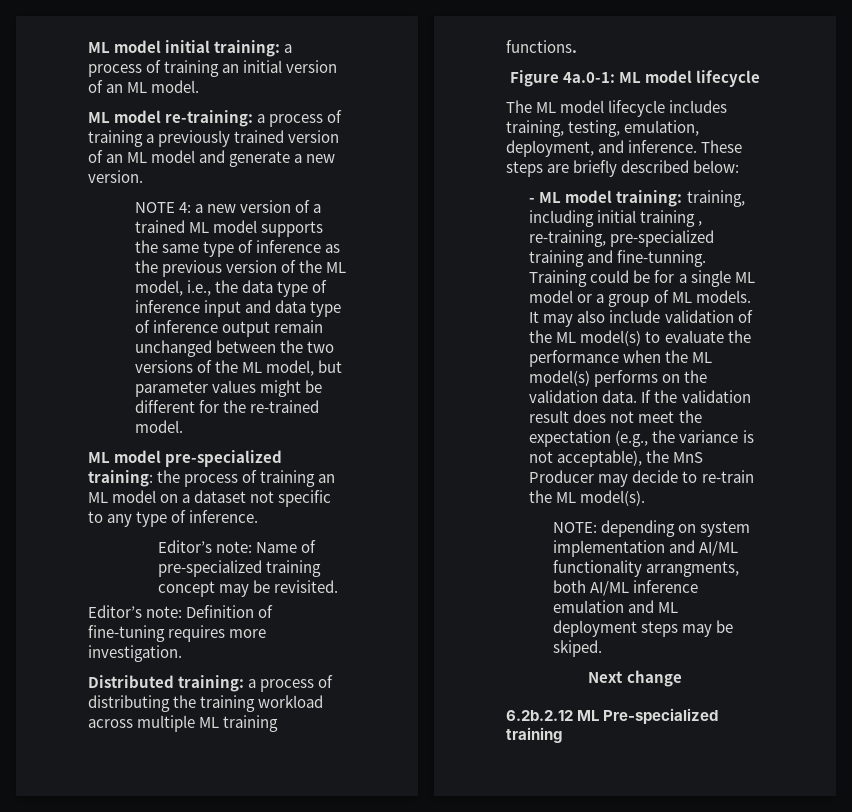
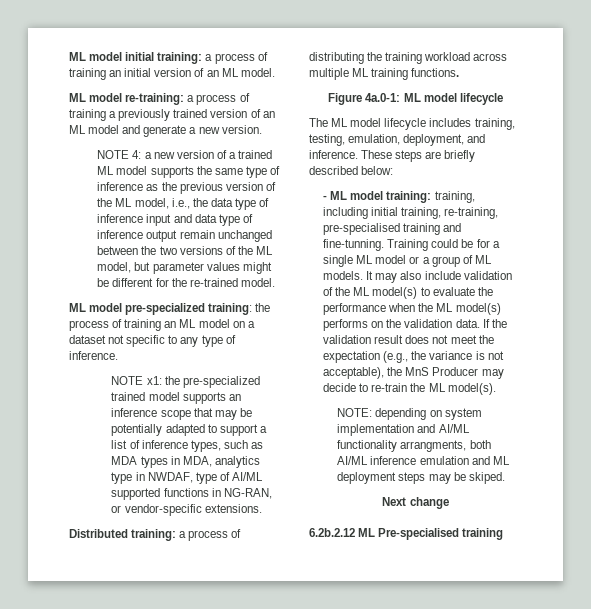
[157,540,317,553] [157,560,321,577] [157,580,339,597] [88,605,274,618] [88,625,267,642] [88,645,182,662] Editor’s note: Name of pre-specialized training concept may be revisited. // Editor’s note: Definition of fine-tuning requires more investigation. -> [111,376,260,388] [111,392,241,404] [111,408,252,420] [111,424,267,436] [111,440,264,452] [111,456,260,468] [111,472,264,484] [111,488,272,500] [111,504,262,516] NOTE x1: the pre-specialized trained model supports an inference scope that may be potentially adapted to support a list of inference types, such as MDA types in MDA, analytics type in NWDAF, type of AI/ML supported functions in NG-RAN, or vendor-specific extensions.
[640,210,703,227] [529,230,715,247] training , re-training, pre-specialized -> [401,207,499,219] [323,223,401,235] training, re-training, pre-specialised
[603,708,719,724] Pre-specialized -> [378,528,460,540] Pre-specialised

